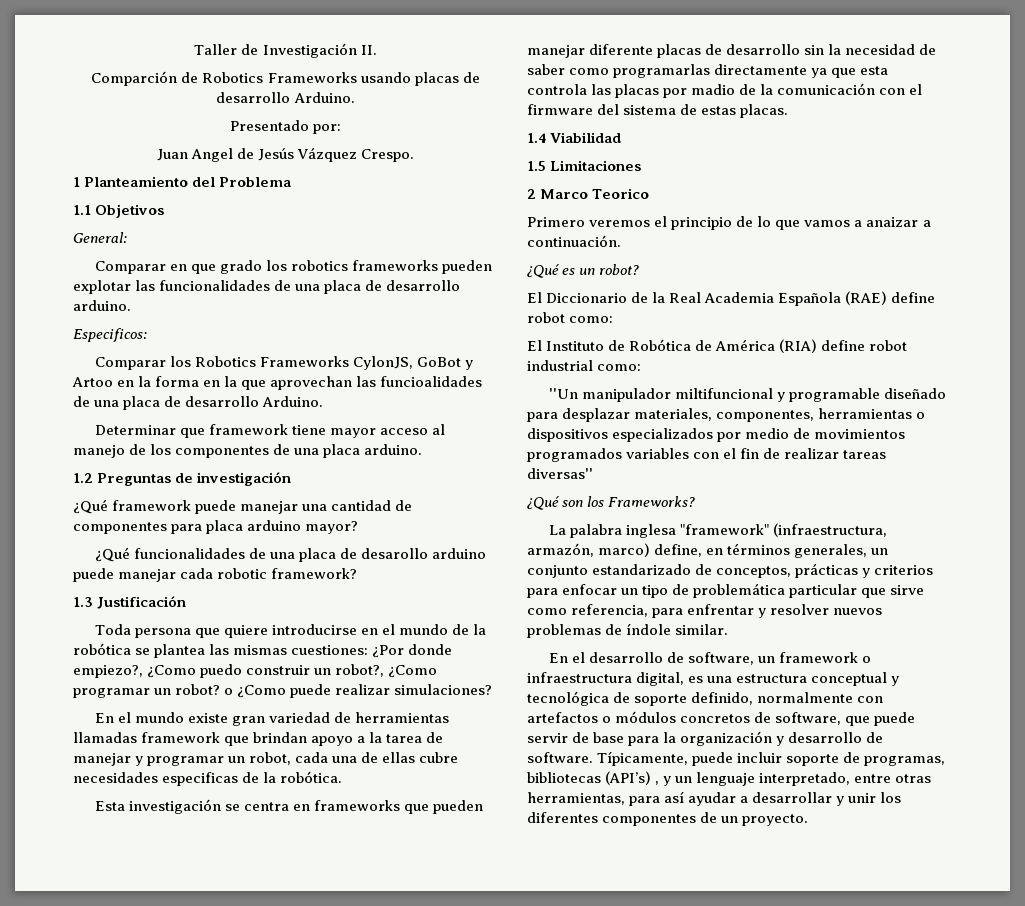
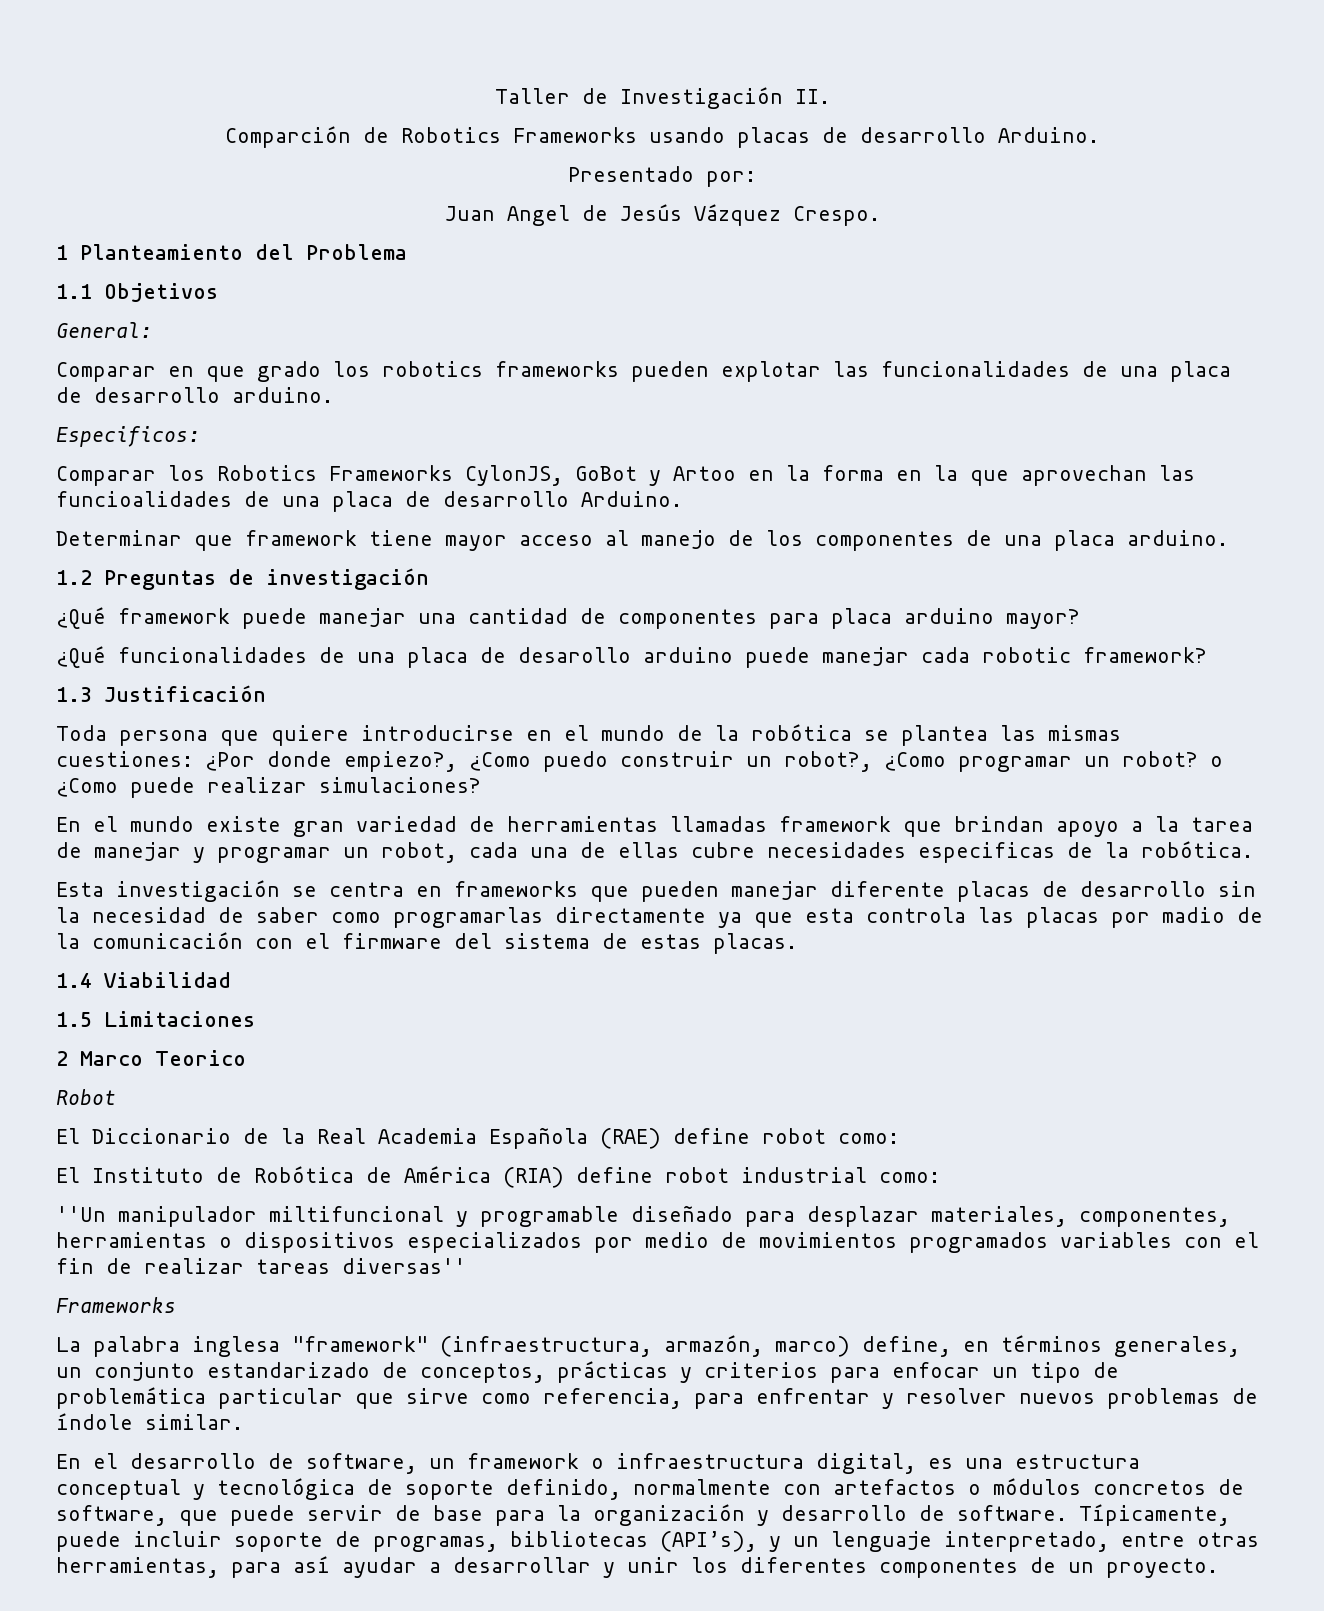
[527,216,931,230] [527,235,621,247] [527,264,640,278] Primero veremos el principio de lo que vamos a anaizar a continuación. // ¿Qué es un robot? -> [56,1089,116,1105] Robot
[527,496,696,510] ¿Qué son los Frameworks? -> [56,1297,176,1313] Frameworks
[605,771,660,785] (API’s) , -> [660,1531,757,1552] (API’s),

